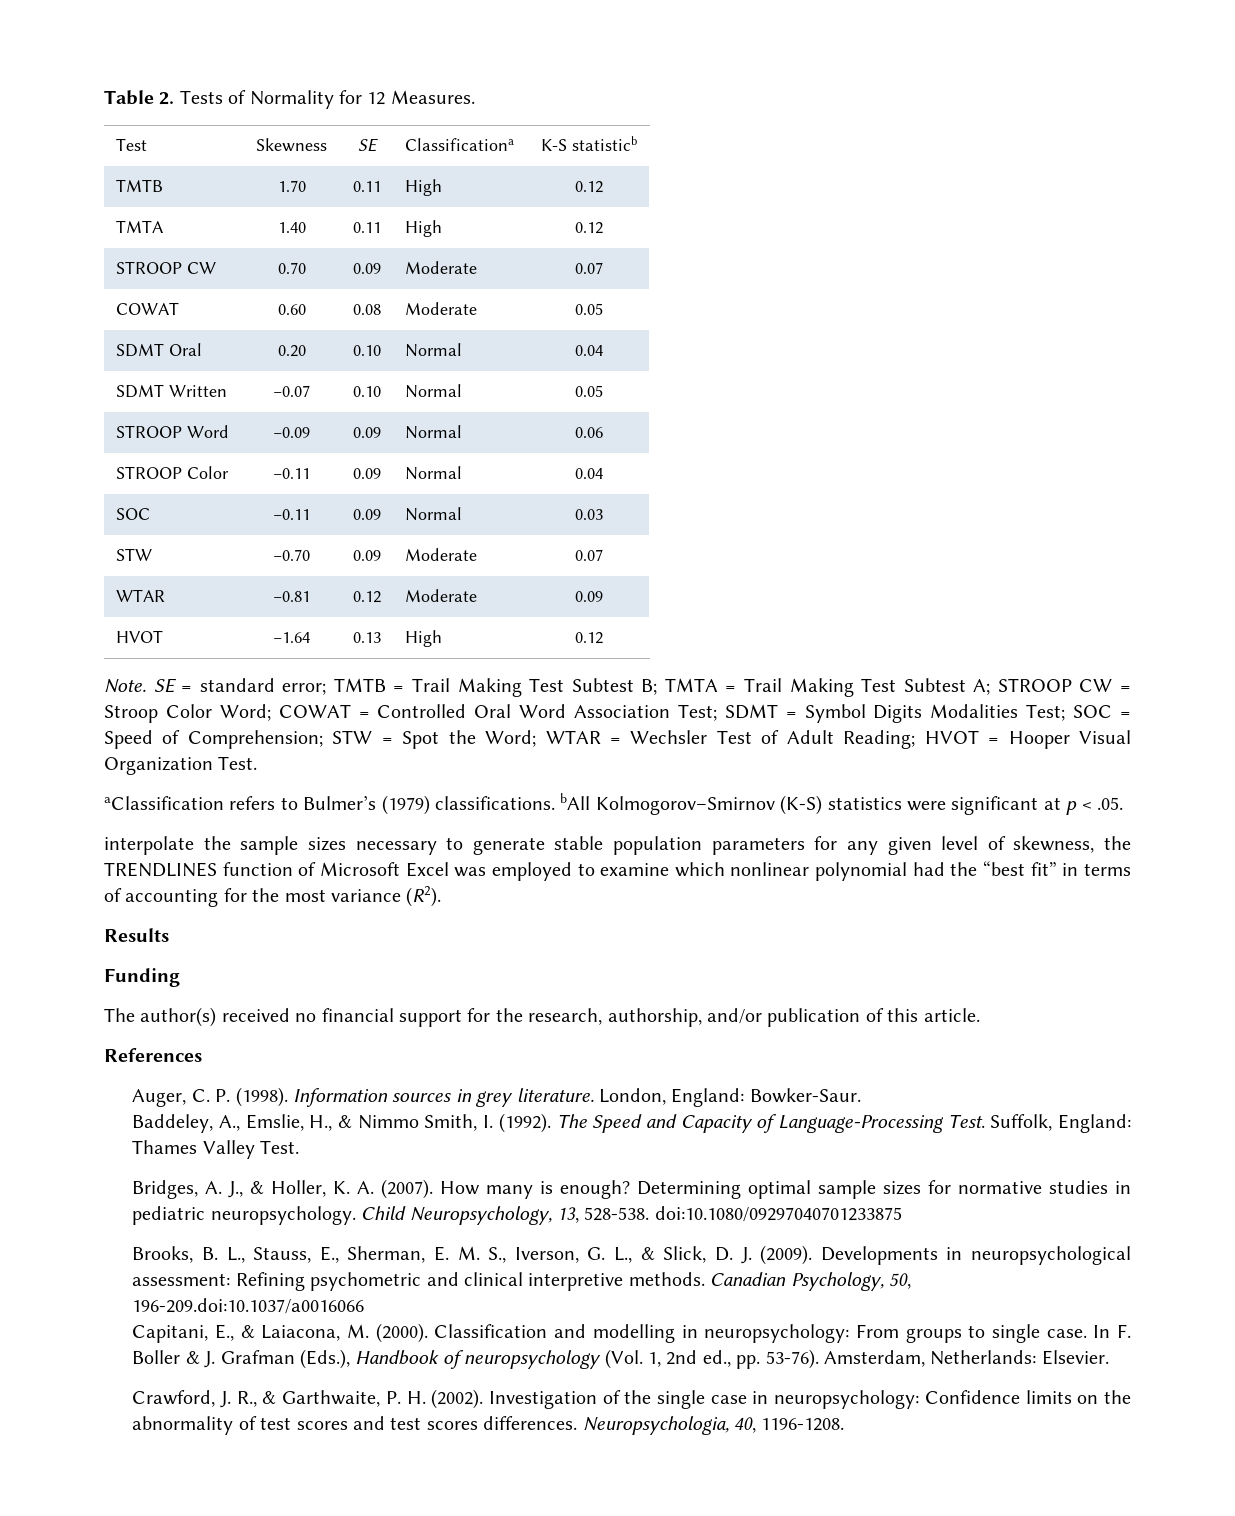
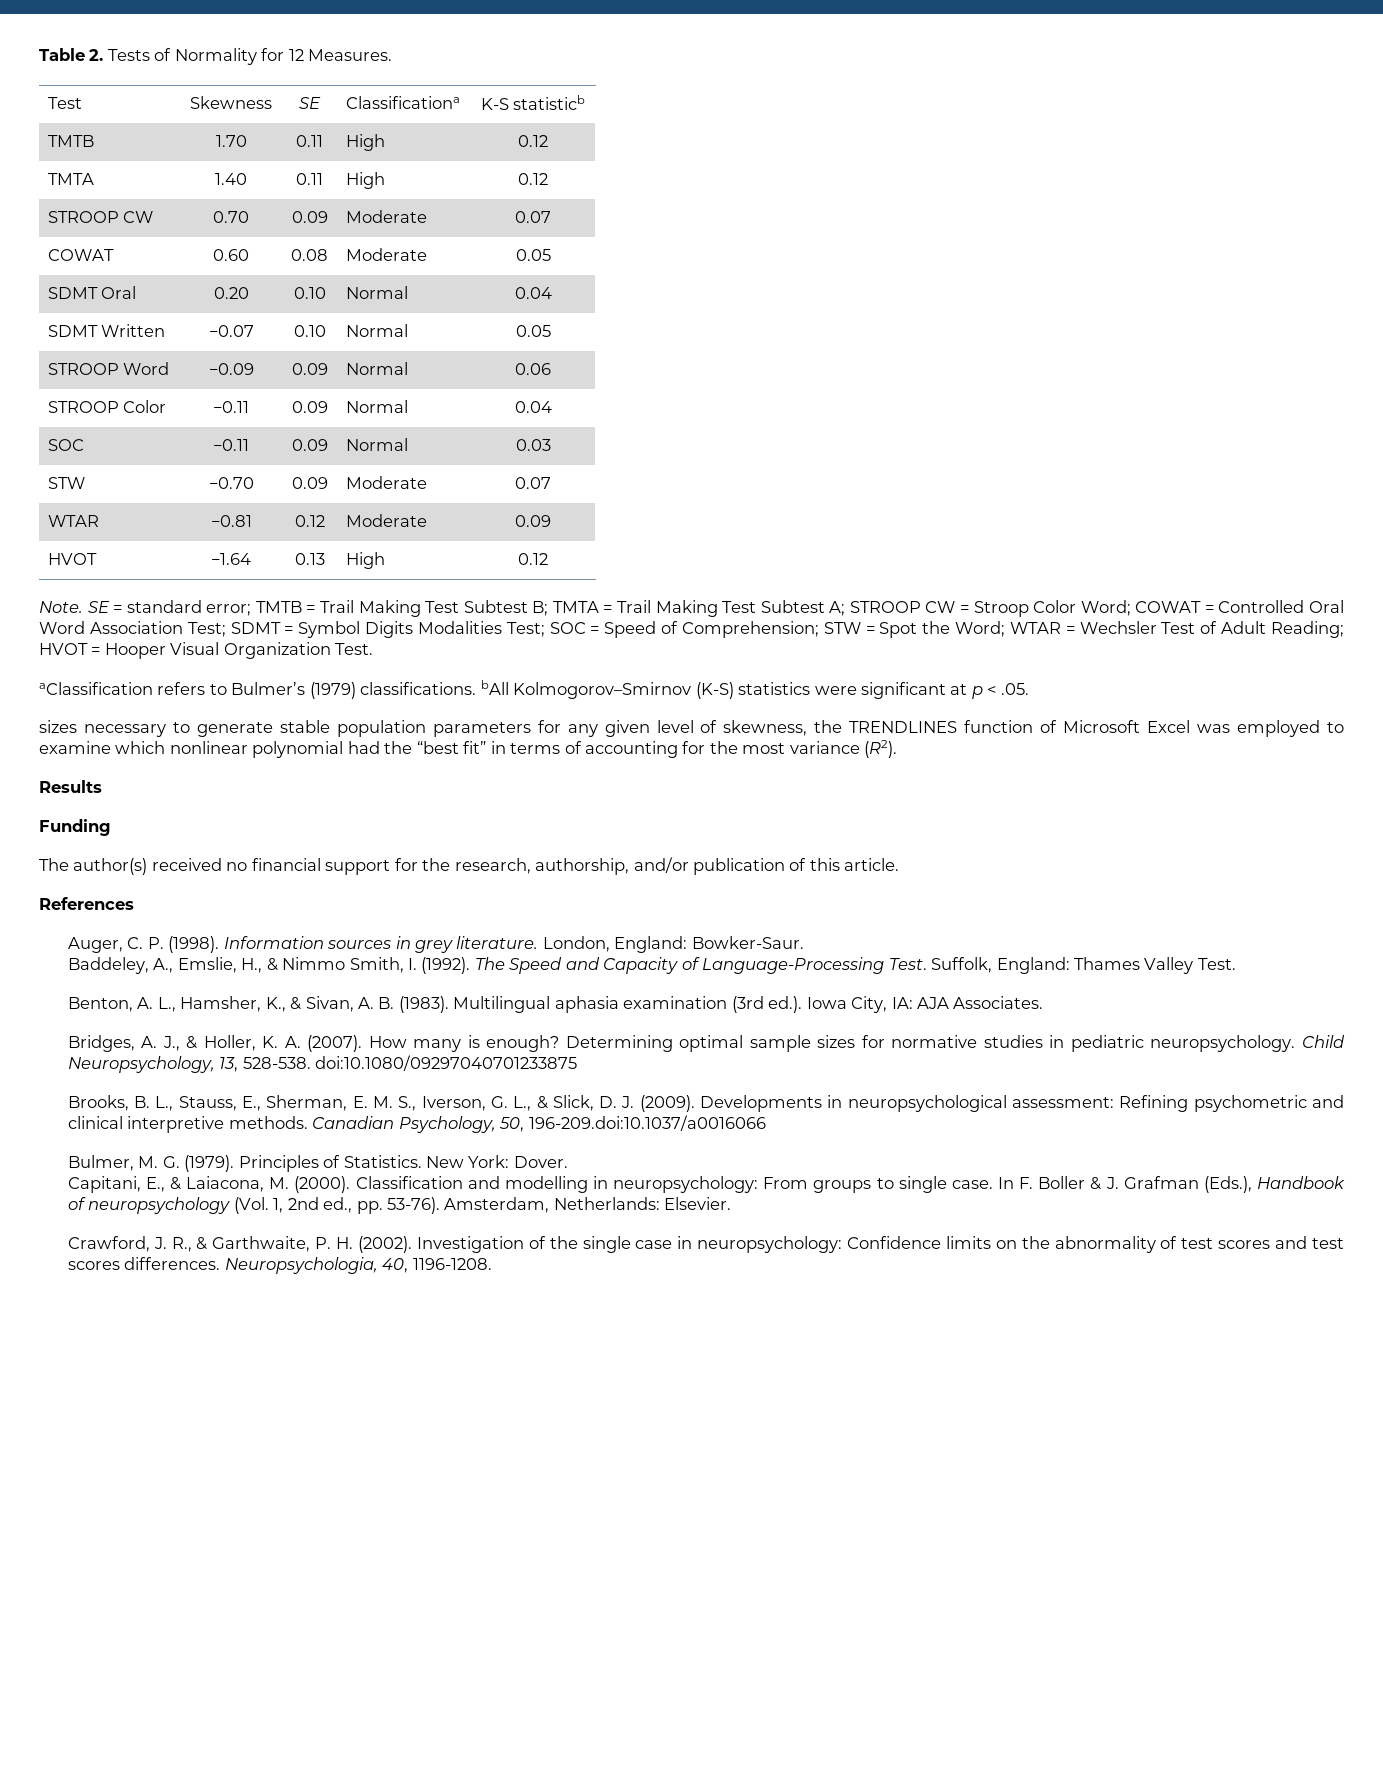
[104,836,299,855] interpolate the sample -> (1029, 689) none
(300, 1147) none -> [67,996,1044,1013] // Benton, A. L., Hamsher, K., & Sivan, A. B. (1983). Multilingual aphasia examination (3rd ed.). Iowa City, IA: AJA Associates.
(365, 1306) none -> [67,1155,568,1172] // Bulmer, M. G. (1979). Principles of Statistics. New York: Dover.

